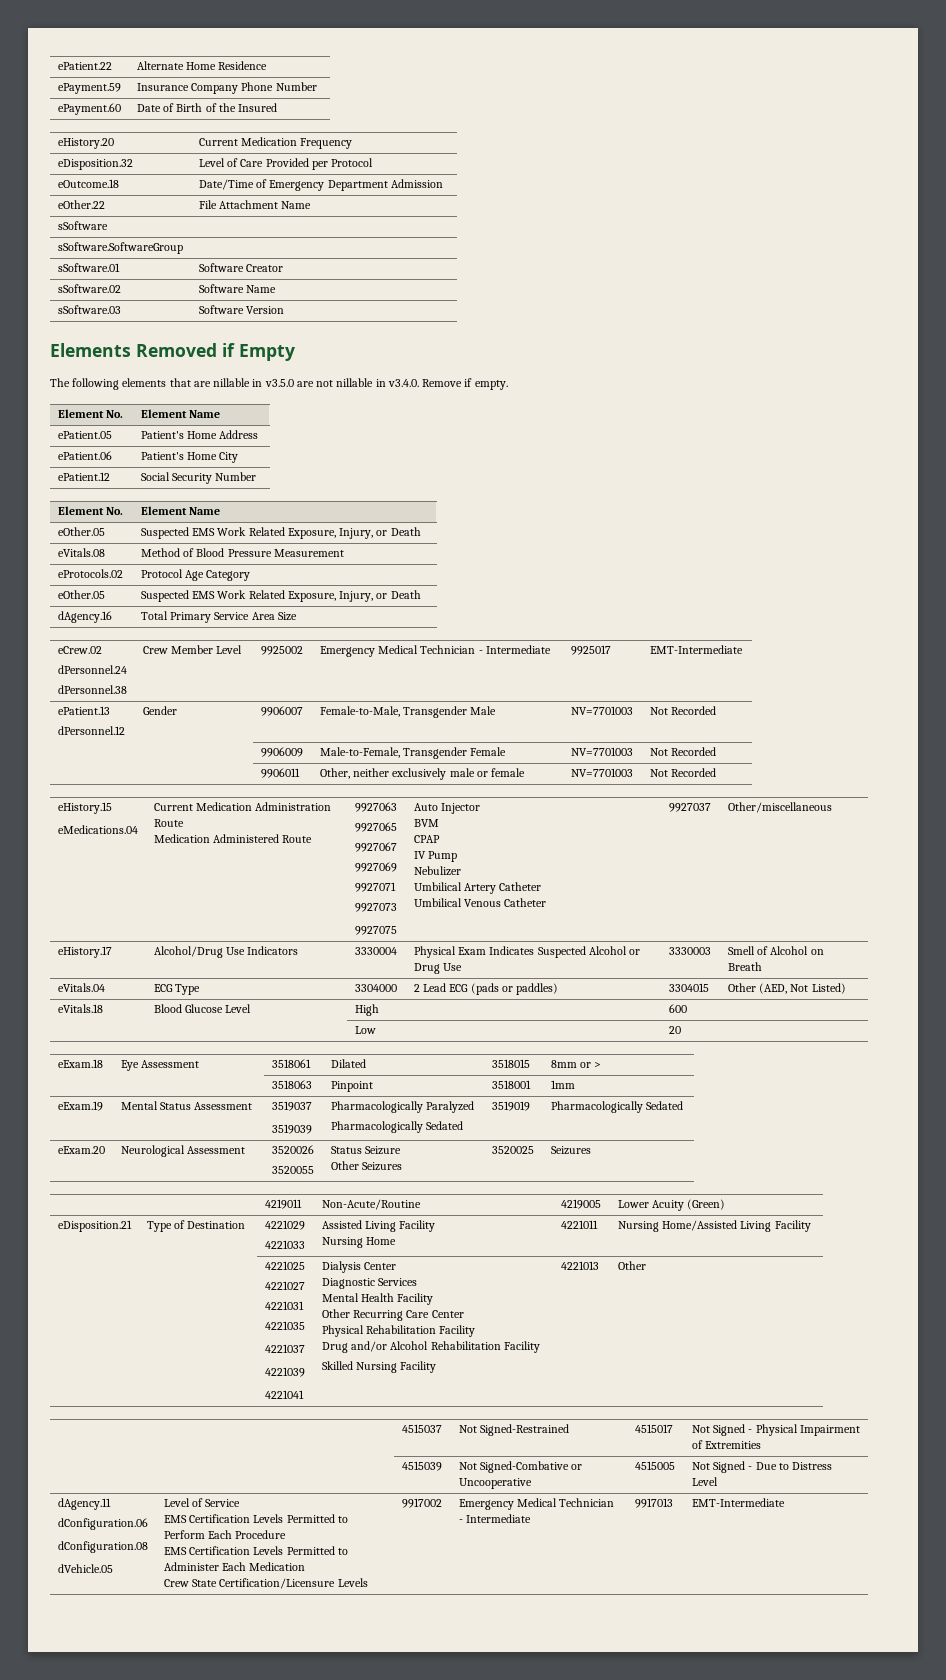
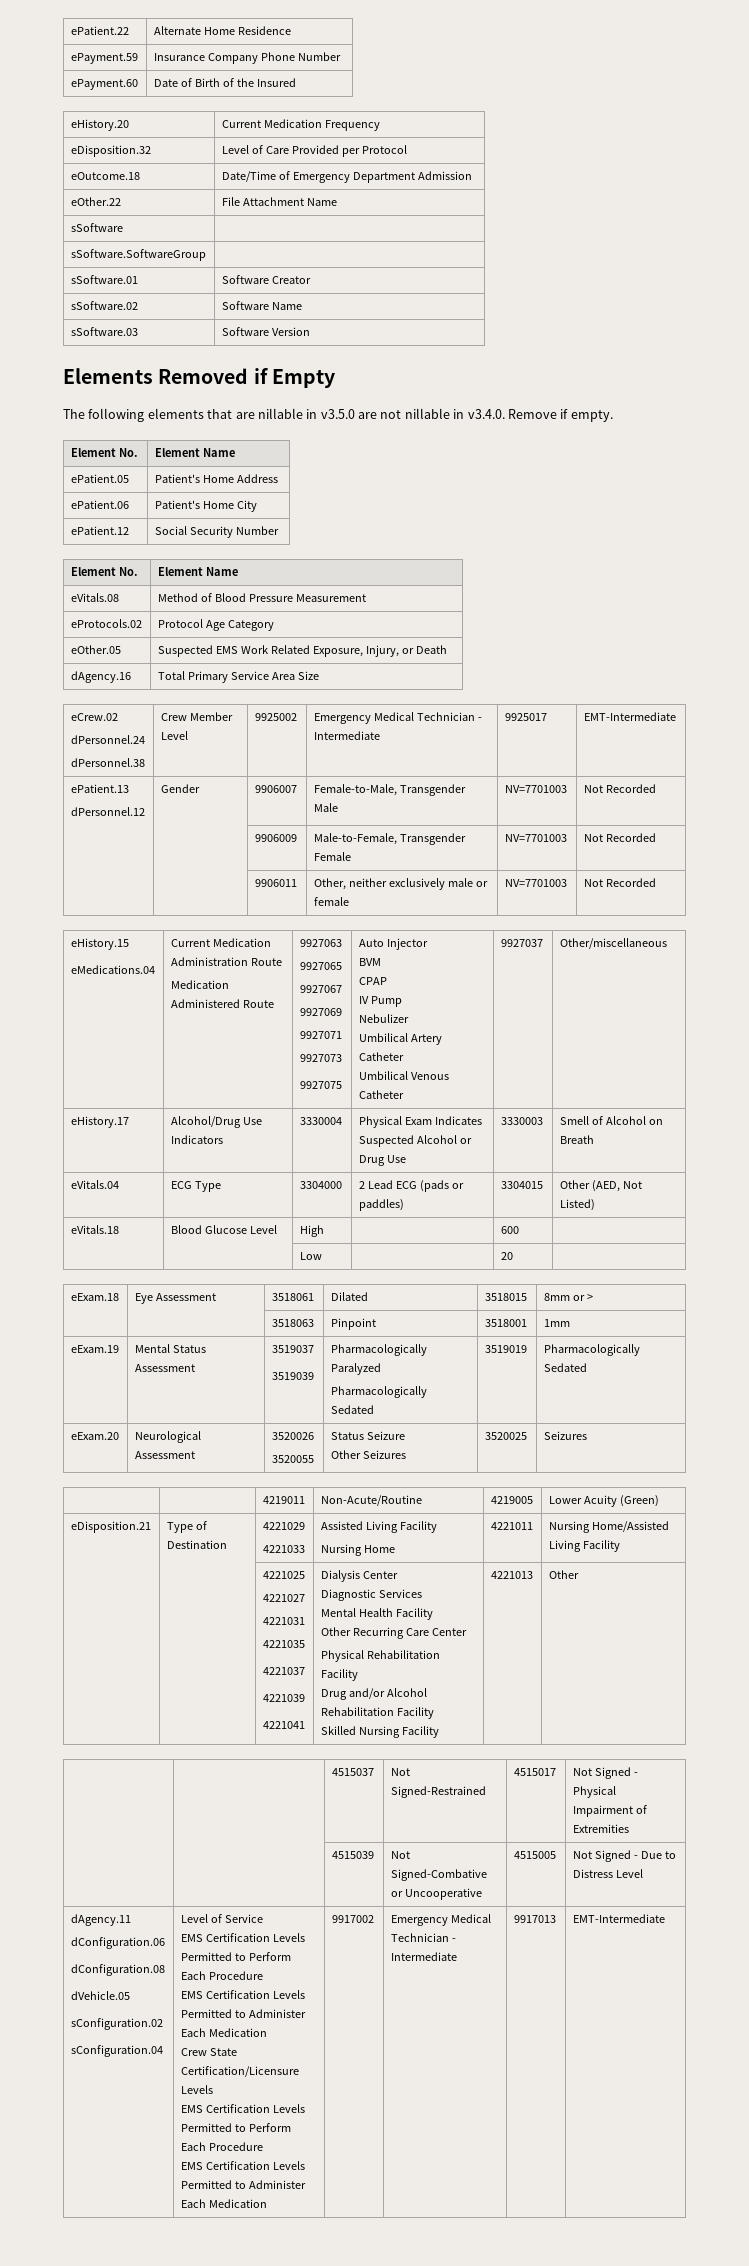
[57,527,105,536] [140,527,421,539] // eOther.05 | Suspected EMS Work Related Exposure, Injury, or Death -> (238, 571) none
(113, 1568) none -> [70,2018,163,2030] [70,2045,163,2057] // sConfiguration.02 // sConfiguration.04
(368, 1582) none -> [180,2104,305,2113] [180,2123,291,2132] [180,2142,263,2151] [180,2161,305,2170] [180,2180,306,2189] [180,2199,267,2208] // EMS Certification Levels Permitted to Perform Each Procedure // EMS Certification Levels Permitted to Administer Each Medication

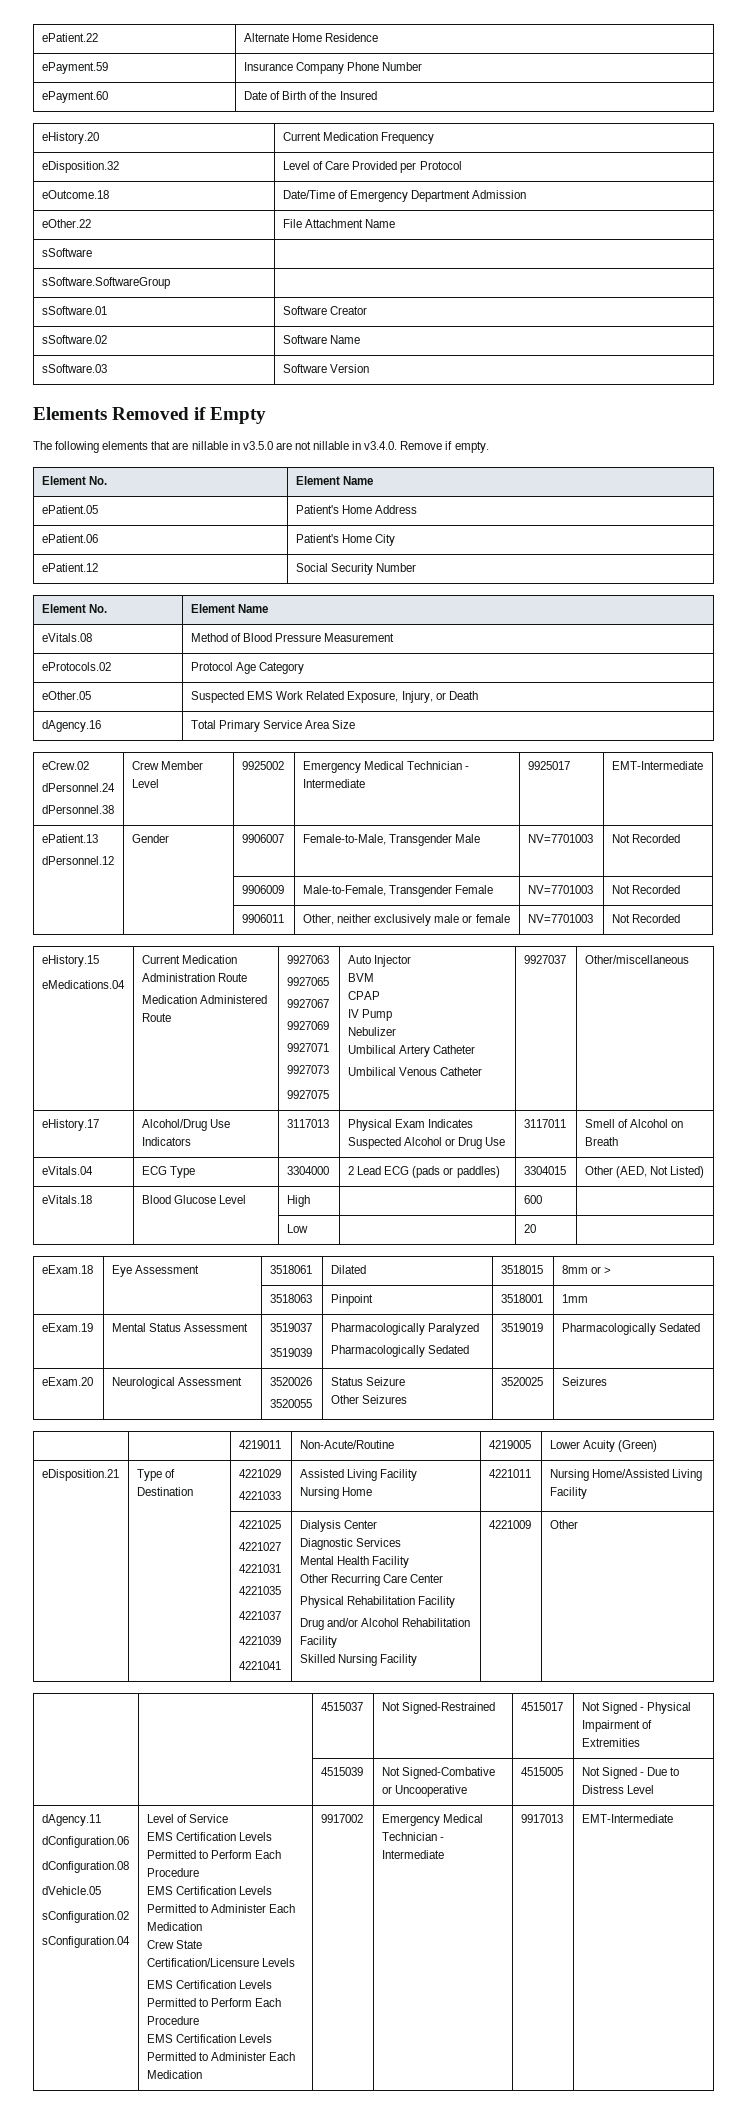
[299,1117,342,1125] 3330004 -> [286,1119,329,1128] 3117013
[500,1117,543,1125] 3330003 -> [523,1119,566,1128] 3117011
[490,1571,533,1579] 4221013 -> [488,1520,531,1529] 4221009

